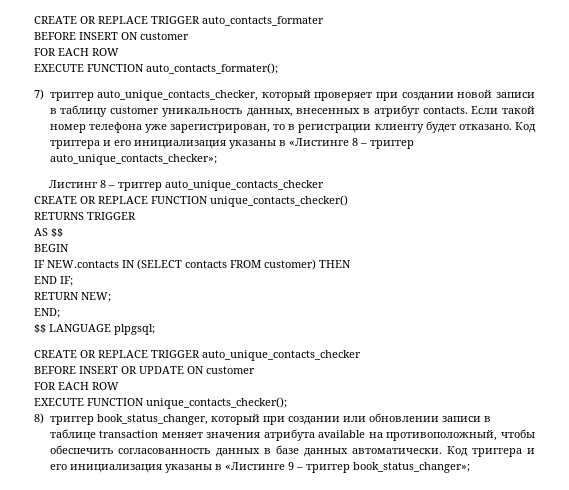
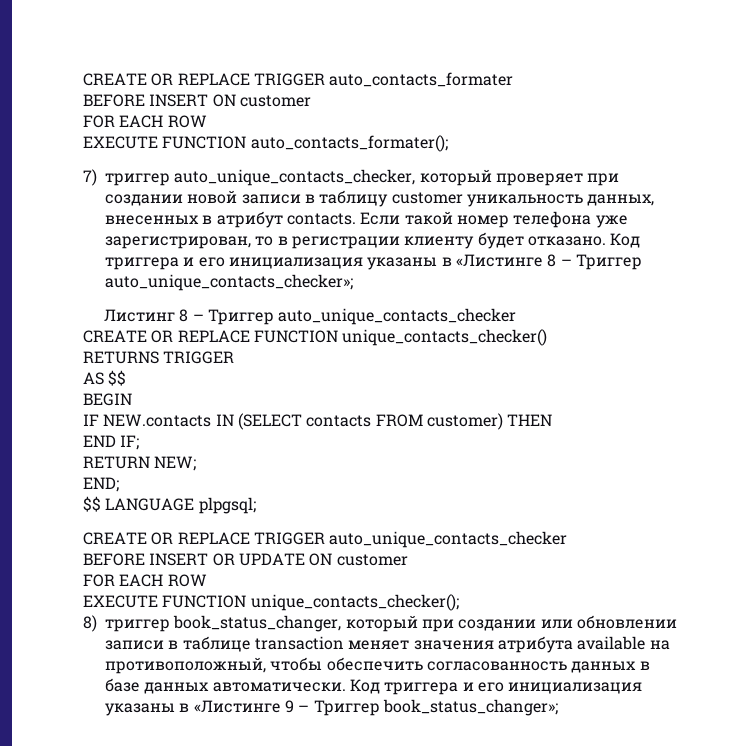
[369,140,414,149] триггер -> [575,254,642,270] Триггер
[117,182,162,191] триггер -> [208,309,275,325] Триггер
[305,464,350,473] триггер -> [313,700,380,716] Триггер

